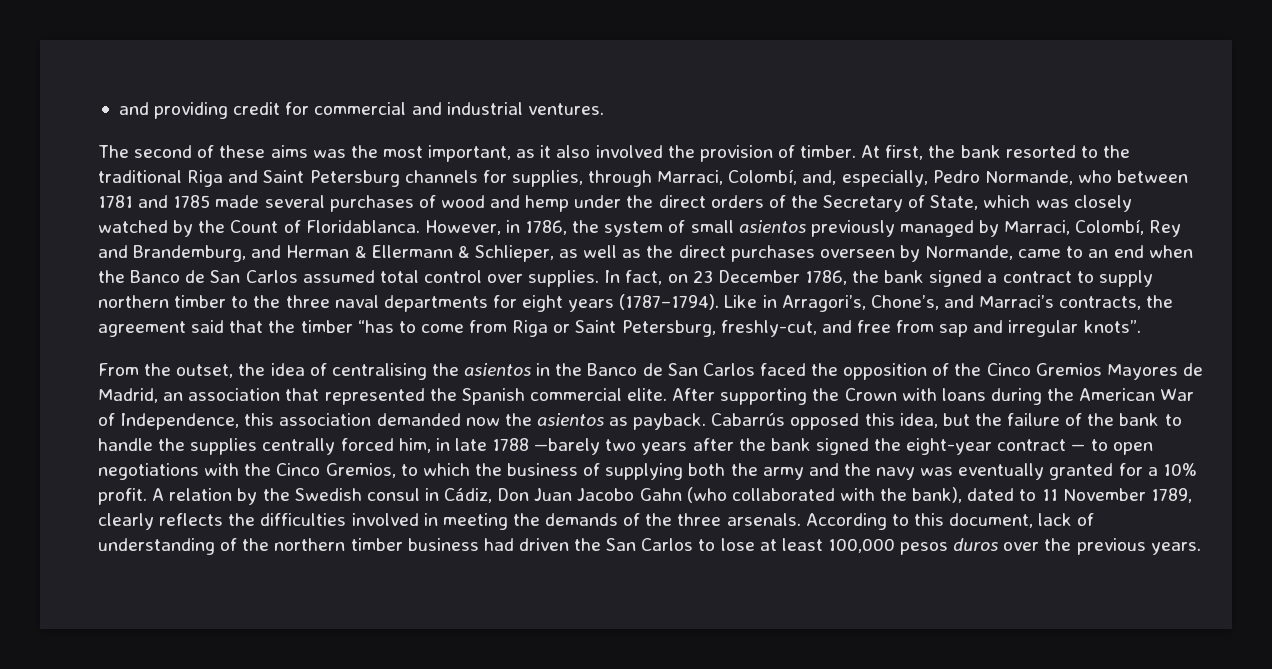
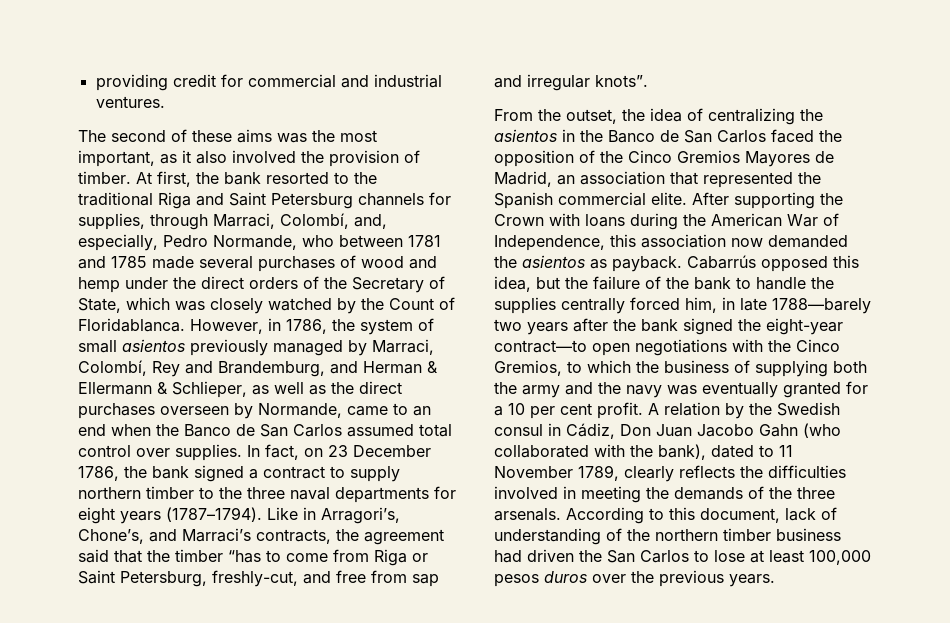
[118,102,149,115] and -> (95, 82) none
[331,363,427,380] centralising -> [708,108,795,125] centralizing
[376,413,500,426] demanded now -> [731,235,848,248] now demanded
[492,438,601,455] 1788 —barely -> [772,298,871,314] 1788—barely
[997,439,1108,451] contract — to -> [494,340,587,353] contract—to
[1162,463,1197,476] 10% -> [508,403,592,419] 10 per cent

